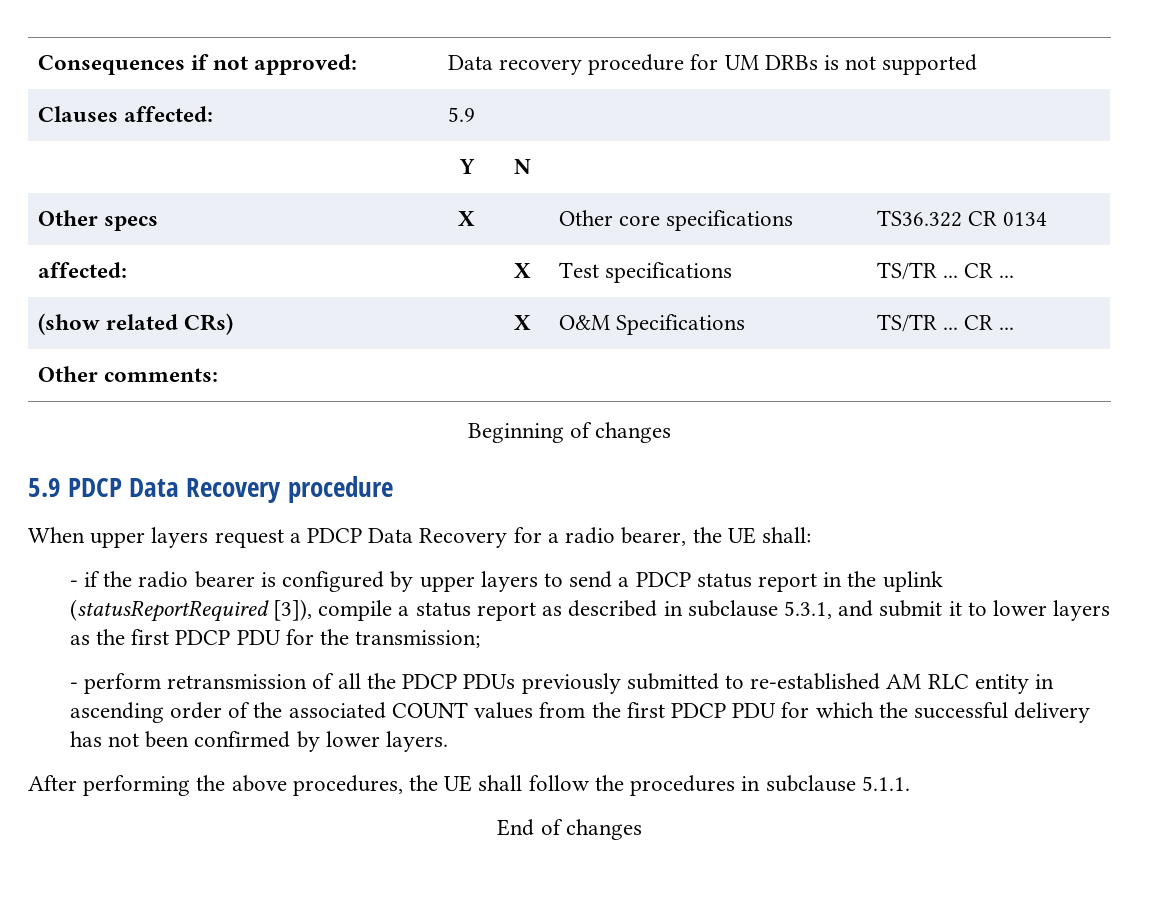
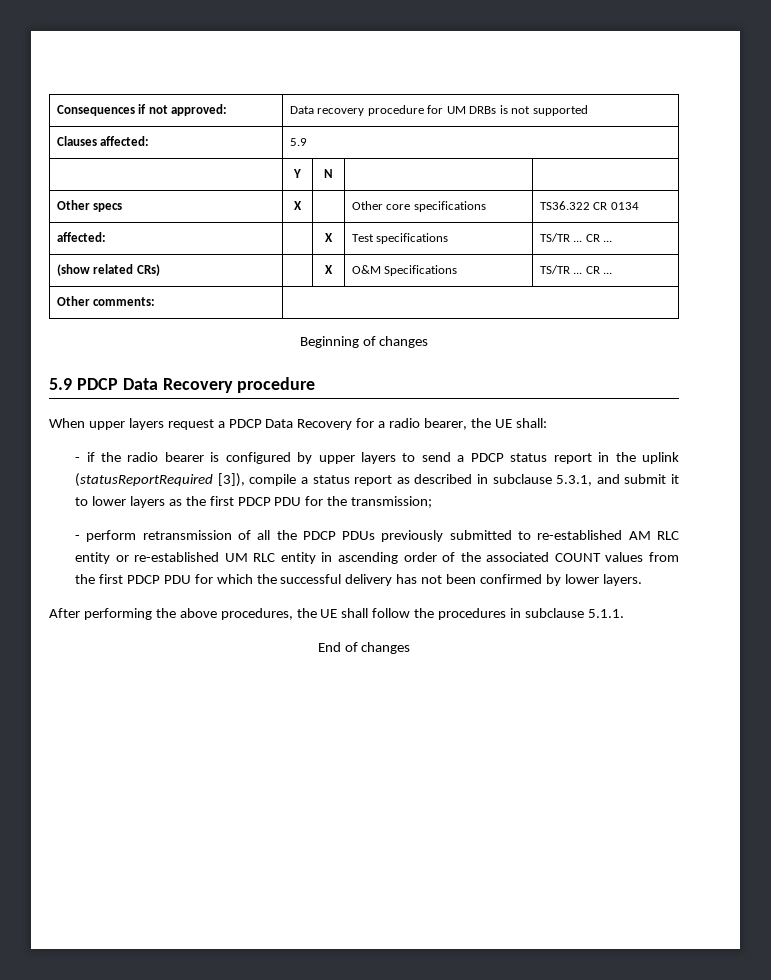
(1029, 684) none -> [115,552,316,564] or re-established UM RLC entity

